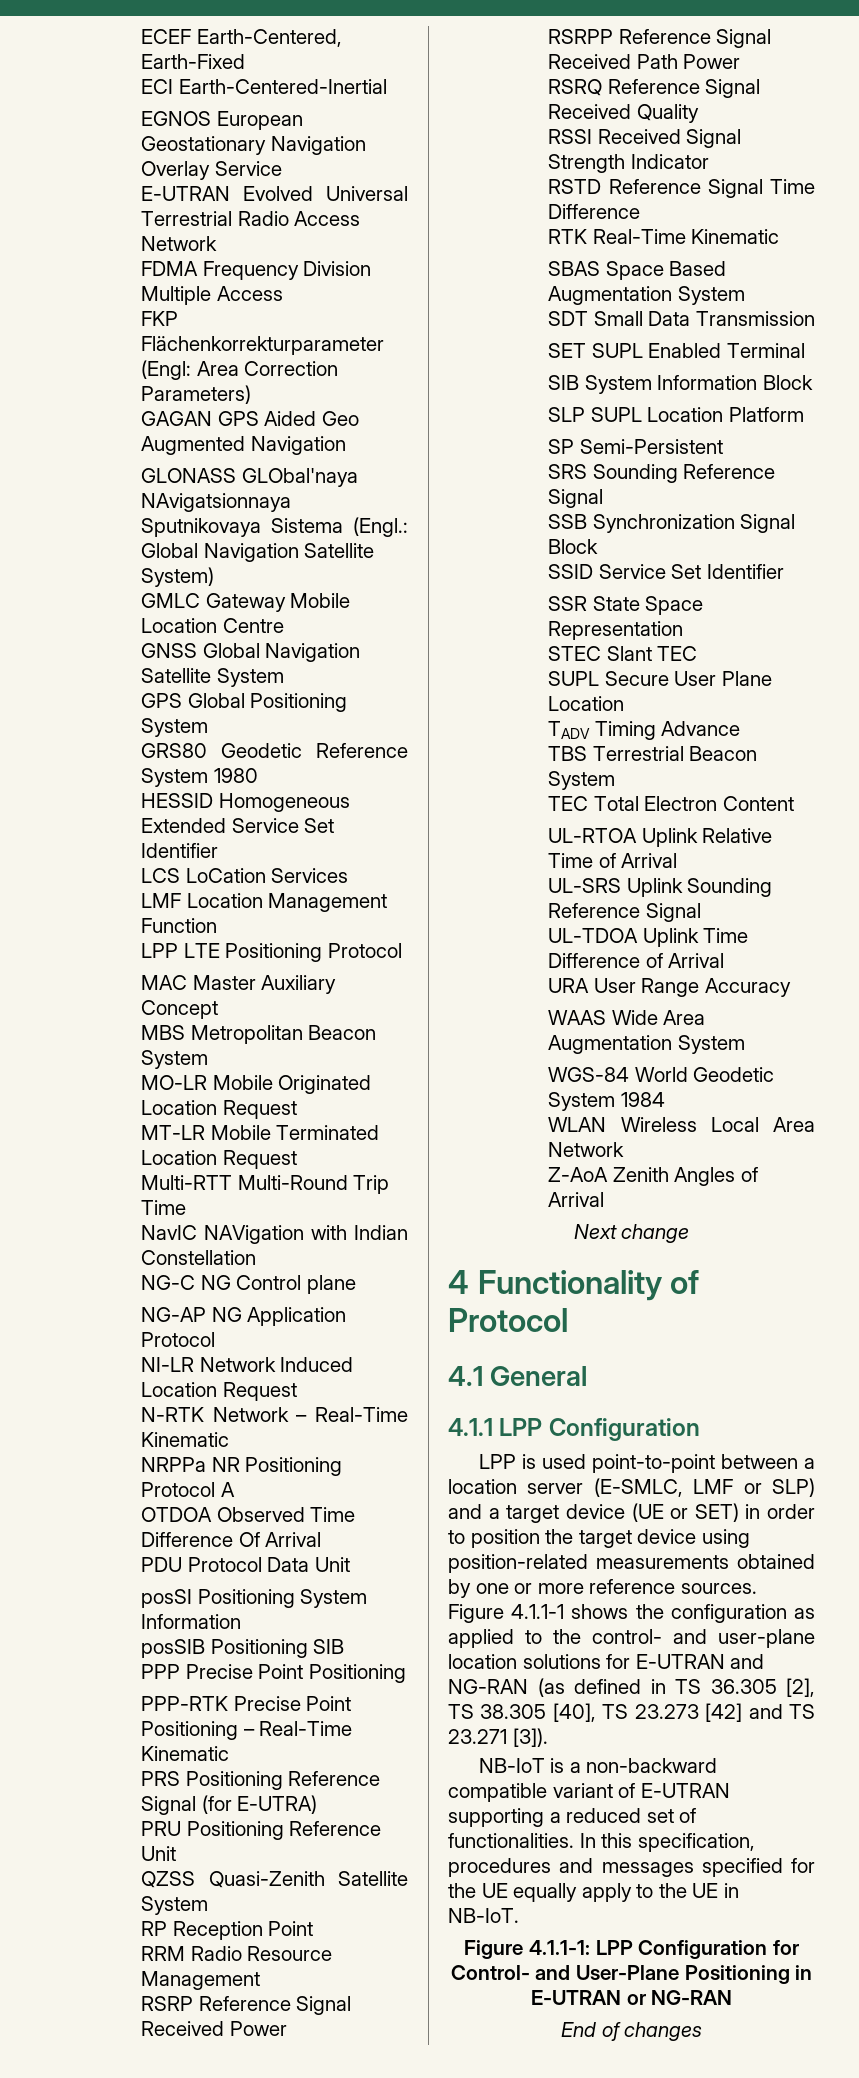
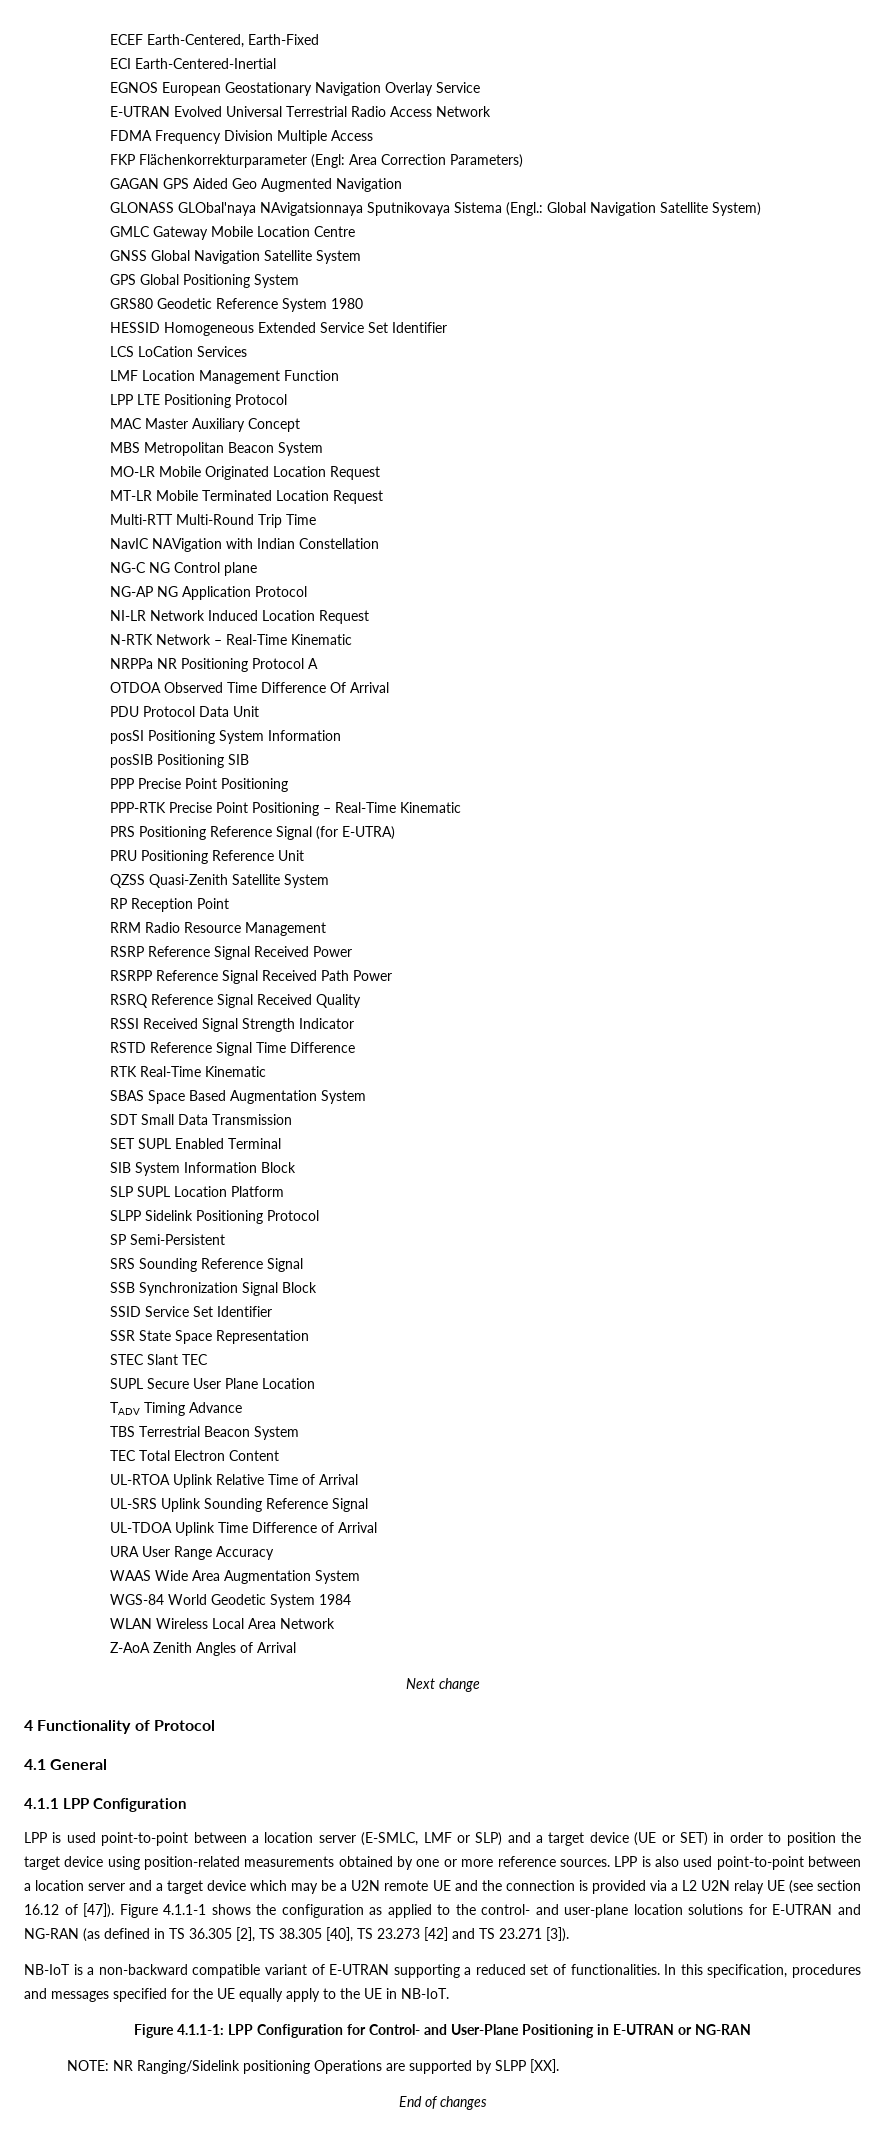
(804, 414) none -> [110,1210,320,1224] // SLPP Sidelink Positioning Protocol
(757, 1588) none -> [614,1856,862,1870] [24,1880,862,1894] [24,1903,115,1918] LPP is also used point-to-point between a location server and a target device which may be a U2N remote UE and the connection is provided via a L2 U2N relay UE (see section 16.12 of [47]).
(733, 1997) none -> [67,2059,560,2074] // NOTE: NR Ranging/Sidelink positioning Operations are supported by SLPP [XX].

